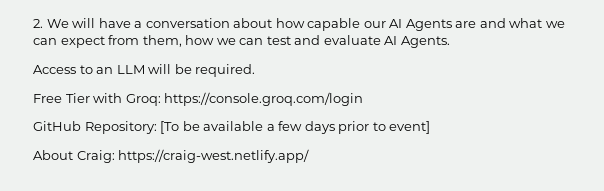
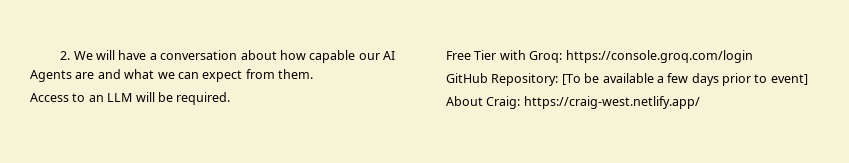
[142,35,450,48] them, how we can test and evaluate AI Agents. -> [278,69,313,79] them.

